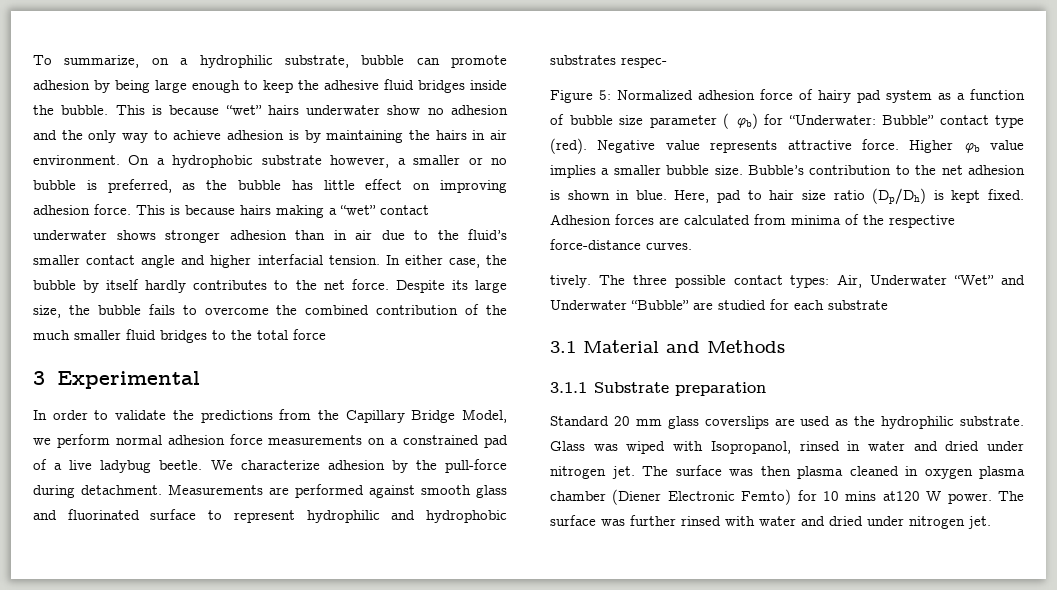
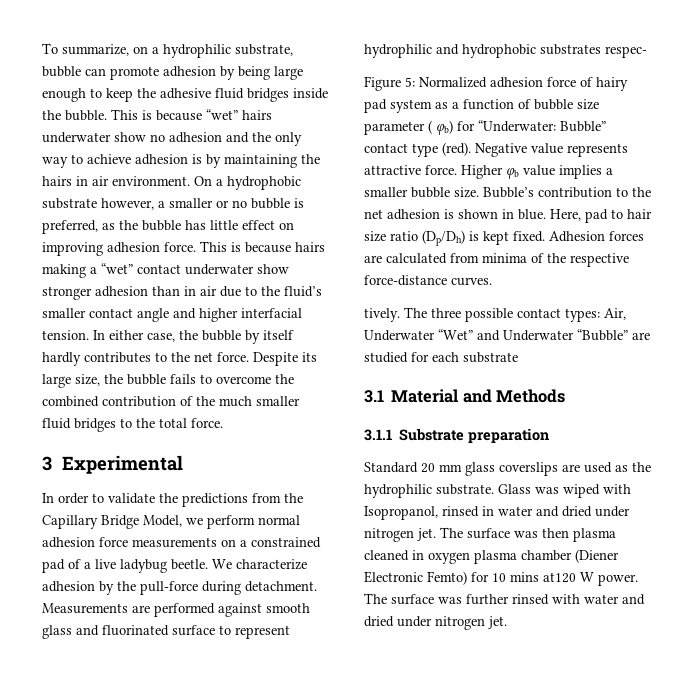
[116,230,156,240] shows -> [257,264,289,274] show
[293,329,326,340] force -> [191,418,223,428] force.

